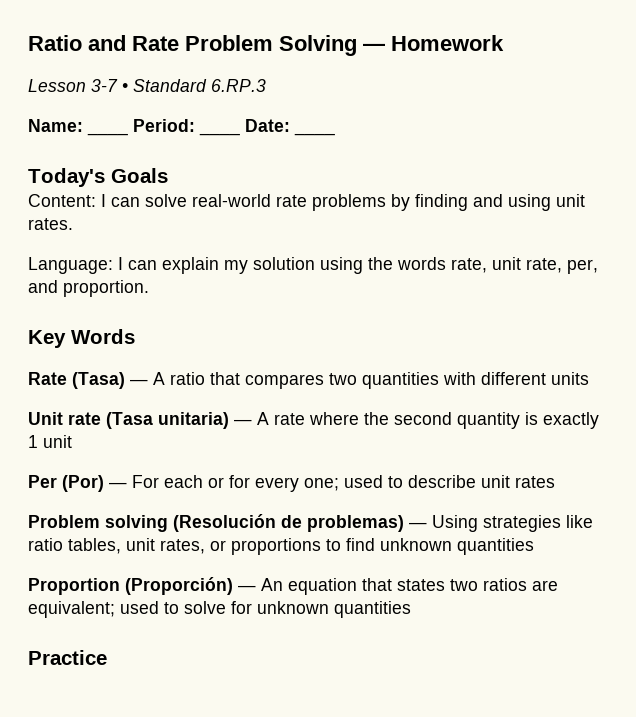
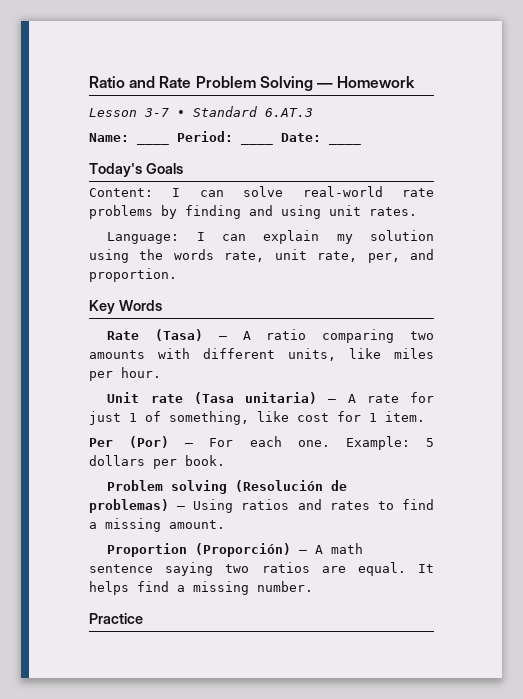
[211,79,266,92] 6.RP.3 -> [265,108,313,117] 6.AT.3
[210,372,589,389] that compares two quantities with different units -> [322,329,434,343] [89,348,434,361] [89,367,161,381] comparing two amounts with different units, like miles per hour.
[309,412,599,429] [28,435,72,448] where the second quantity is exactly 1 unit -> [410,392,434,403] [89,411,425,425] for just 1 of something, like cost for 1 item.
[208,475,555,492] or for every one; used to describe unit rates -> [297,436,434,450] [89,455,225,469] one. Example: 5 dollars per book.
[483,515,593,532] [28,538,534,555] [28,577,558,595] [28,601,411,618] strategies like ratio tables, unit rates, or proportions to find unknown quantities // Proportion (Proporción) — An equation that states two ratios are equivalent; used to solve for unknown quantities -> [241,499,434,510] [89,518,225,532] [107,543,364,557] [89,562,434,576] [89,581,313,595] ratios and rates to find a missing amount. // Proportion (Proporción) — A math sentence saying two ratios are equal. It helps find a missing number.

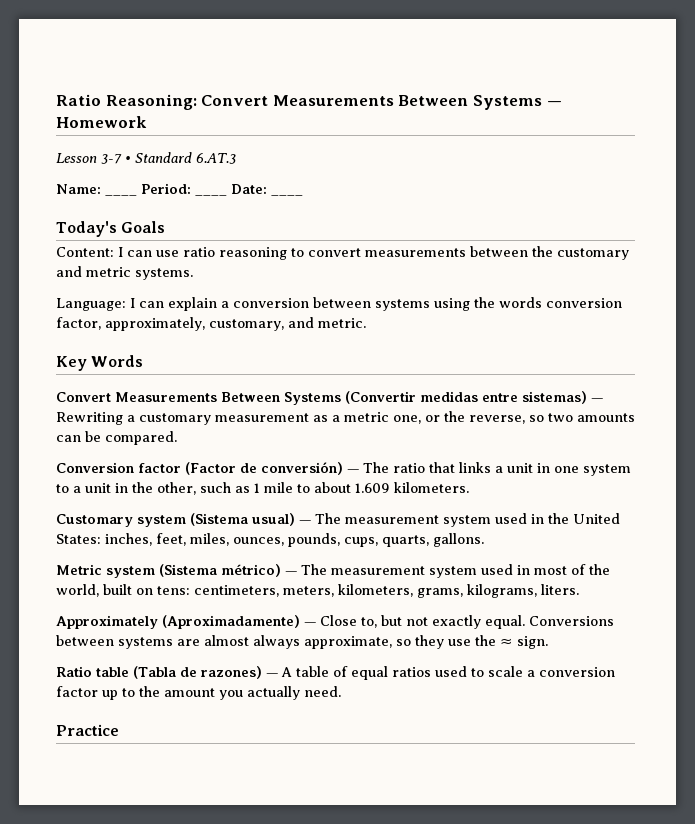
[89,76,313,91] Ratio and Rate Problem Solving -> [56,94,542,110] Ratio Reasoning: Convert Measurements Between Systems
[243,186,434,197] [89,205,417,219] [107,230,434,244] [89,249,434,263] [89,268,177,282] [89,300,162,314] [107,329,434,343] [89,348,434,361] [89,367,161,381] [107,392,434,404] [89,411,425,425] [89,436,434,450] [89,455,225,469] [107,480,348,494] [89,499,434,513] [89,518,225,532] [107,543,364,557] [89,562,434,576] [89,581,313,595] solve real-world rate problems by finding and using unit rates. // Language: I can explain my solution using the words rate, unit rate, per, and proportion. // Key Words // Rate (Tasa) — A ratio comparing two amounts with different units, like miles per hour. // Unit rate (Tasa unitaria) — A rate for just 1 of something, like cost for 1 item. // Per (Por) — For each one. Example: 5 dollars per book. // Problem solving (Resolución de problemas) — Using ratios and rates to find a missing amount. // Proportion (Proporción) — A math sentence saying two ratios are equal. It helps find a missing number. -> [156,246,629,260] [56,266,193,280] [56,297,622,311] [56,317,366,331] [56,355,144,371] [56,391,603,405] [56,411,635,425] [56,431,177,445] [56,462,631,476] [56,482,469,495] [56,513,620,527] [56,533,484,547] [56,564,610,578] [56,584,579,598] [56,615,614,629] [56,635,548,649] [56,666,615,680] [56,686,341,700] use ratio reasoning to convert measurements between the customary and metric systems. // Language: I can explain a conversion between systems using the words conversion factor, approximately, customary, and metric. // Key Words // Convert Measurements Between Systems (Convertir medidas entre sistemas) — Rewriting a customary measurement as a metric one, or the reverse, so two amounts can be compared. // Conversion factor (Factor de conversión) — The ratio that links a unit in one system to a unit in the other, such as 1 mile to about 1.609 kilometers. // Customary system (Sistema usual) — The measurement system used in the United States: inches, feet, miles, ounces, pounds, cups, quarts, gallons. // Metric system (Sistema métrico) — The measurement system used in most of the world, built on tens: centimeters, meters, kilometers, grams, kilograms, liters. // Approximately (Aproximadamente) — Close to, but not exactly equal. Conversions between systems are almost always approximate, so they use the ≈ sign. // Ratio table (Tabla de razones) — A table of equal ratios used to scale a conversion factor up to the amount you actually need.

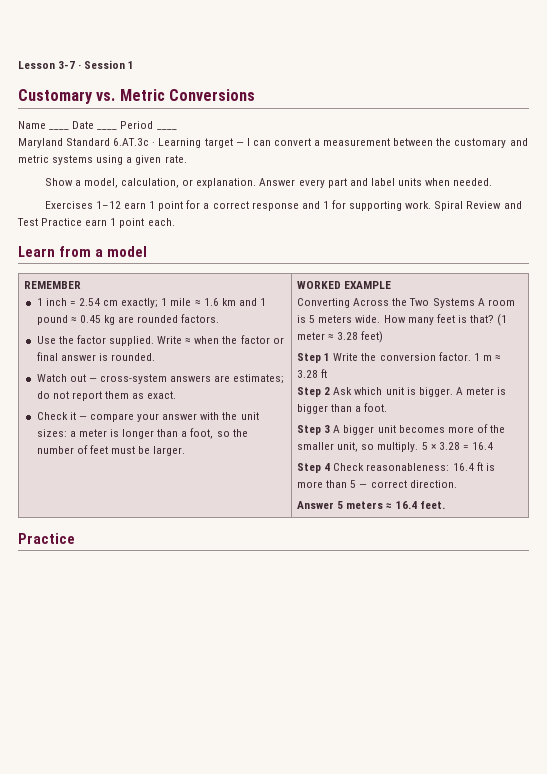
[56,94,562,110] [56,116,147,128] [56,152,236,164] [56,184,101,194] [105,194,137,196] [141,183,191,194] [195,194,227,196] [231,184,267,194] [271,194,303,196] [56,221,166,237] [56,247,466,260] Ratio Reasoning: Convert Measurements Between Systems — Homework // Lesson 3-7 • Standard 6.AT.3 // Name: ____ Period: ____ Date: ____ // Today's Goals // Content: I can use ratio reasoning to convert measurements -> [18,60,135,69] [18,89,255,104] [18,121,46,129] [49,129,70,130] [72,121,95,129] [97,129,118,130] [120,121,154,129] [156,129,177,130] [18,138,391,148] Lesson 3-7 · Session 1 // Customary vs. Metric Conversions // Name ____ Date ____ Period ____ // Maryland Standard 6.AT.3c · Learning target — I can convert a measurement
[135,268,193,280] [56,297,622,311] [56,317,366,331] [56,355,144,371] [56,391,603,405] [56,411,635,425] [56,431,177,445] [56,462,631,476] [56,482,469,495] [56,513,620,527] [56,533,484,547] [56,564,610,578] [56,584,579,598] [56,615,614,629] [56,635,548,649] [56,666,615,680] [56,686,341,700] systems. // Language: I can explain a conversion between systems using the words conversion factor, approximately, customary, and metric. // Key Words // Convert Measurements Between Systems (Convertir medidas entre sistemas) — Rewriting a customary measurement as a metric one, or the reverse, so two amounts can be compared. // Conversion factor (Factor de conversión) — The ratio that links a unit in one system to a unit in the other, such as 1 mile to about 1.609 kilometers. // Customary system (Sistema usual) — The measurement system used in the United States: inches, feet, miles, ounces, pounds, cups, quarts, gallons. // Metric system (Sistema métrico) — The measurement system used in most of the world, built on tens: centimeters, meters, kilometers, grams, kilograms, liters. // Approximately (Aproximadamente) — Close to, but not exactly equal. Conversions between systems are almost always approximate, so they use the ≈ sign. // Ratio table (Tabla de razones) — A table of equal ratios used to scale a conversion factor up to the amount you actually need. -> [52,155,187,165] [44,178,493,188] [44,200,522,211] [17,218,175,228] [18,246,147,257] [24,281,82,289] [36,298,267,308] [36,314,220,325] [36,335,284,346] [36,352,156,361] [36,374,285,384] [36,391,177,401] [36,412,259,422] [36,428,248,439] [36,445,186,456] [297,281,392,289] [297,298,515,308] [297,314,508,326] [297,331,384,343] [297,352,501,363] [297,369,328,378] [297,387,507,397] [297,403,388,414] [297,424,505,435] [297,442,493,452] [297,462,495,473] [297,480,457,488] [297,501,445,509] systems using a given rate. // Show a model, calculation, or explanation. Answer every part and label units when needed. // Exercises 1–12 earn 1 point for a correct response and 1 for supporting work. Spiral Review and Test Practice earn 1 point each. // Learn from a model // REMEMBER // 1 inch = 2.54 cm exactly; 1 mile ≈ 1.6 km and 1 pound ≈ 0.45 kg are rounded factors. // Use the factor supplied. Write ≈ when the factor or final answer is rounded. // Watch out — cross-system answers are estimates; do not report them as exact. // Check it — compare your answer with the unit sizes: a meter is longer than a foot, so the number of feet must be larger. | WORKED EXAMPLE // Converting Across the Two Systems A room is 5 meters wide. How many feet is that? (1 meter ≈ 3.28 feet) // Step 1 Write the conversion factor. 1 m ≈ 3.28 ft // Step 2 Ask which unit is bigger. A meter is bigger than a foot. // Step 3 A bigger unit becomes more of the smaller unit, so multiply. 5 × 3.28 = 16.4 // Step 4 Check reasonableness: 16.4 ft is more than 5 — correct direction. // Answer 5 meters ≈ 16.4 feet.

